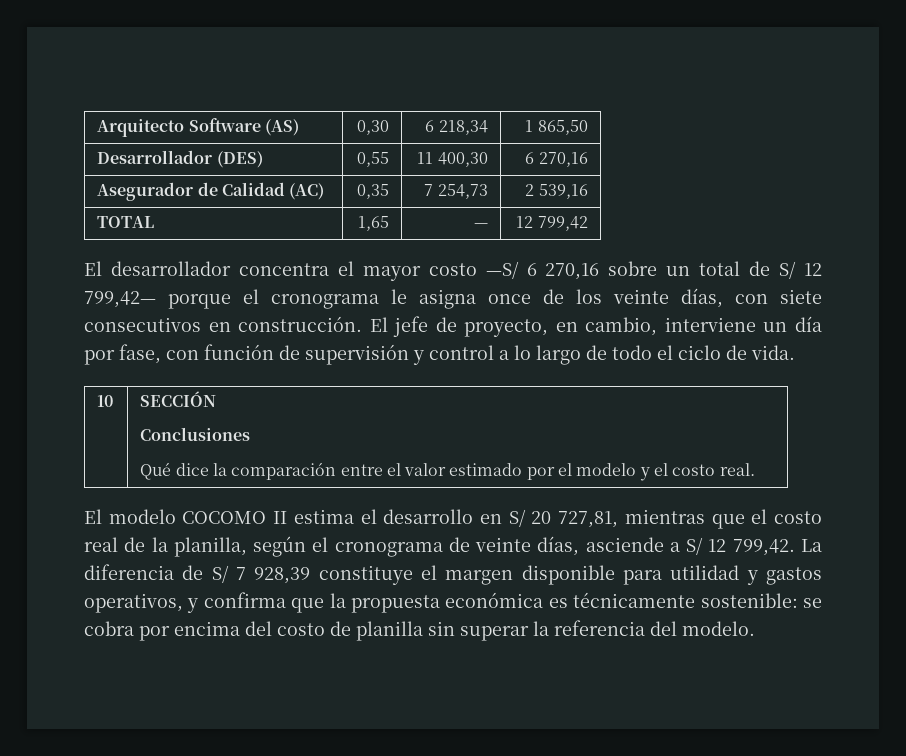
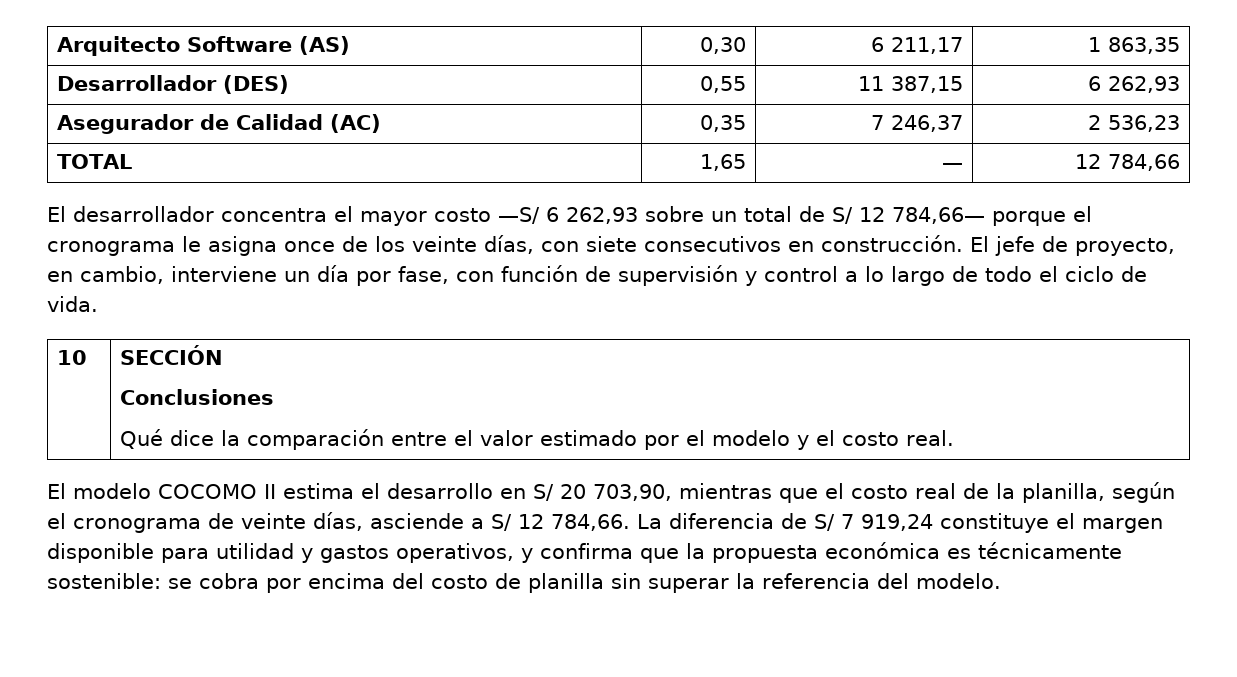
[438,120,488,135] [525,120,588,135] 218,34 | 1 865,50 -> [891,37,964,54] [1088,37,1181,54] 211,17 | 1 863,35
[437,152,488,167] [525,152,588,167] 400,30 | 6 270,16 -> [891,76,964,93] [1088,76,1181,93] 387,15 | 6 262,93
[437,184,488,199] 254,73 -> [891,115,964,132] 246,37
[538,184,588,199] 539,16 -> [1108,115,1181,132] 536,23
[537,216,588,231] 799,42 -> [1108,154,1181,171] 784,66
[545,263,600,280] 270,16 -> [566,207,638,224] 262,93
[84,291,156,308] 799,42— -> [892,207,985,224] 784,66—
[558,511,619,528] 727,81, -> [593,484,672,501] 703,90,
[732,539,795,556] 799,42. -> [551,514,630,531] 784,66.
[254,567,311,584] 928,39 -> [861,514,933,531] 919,24

